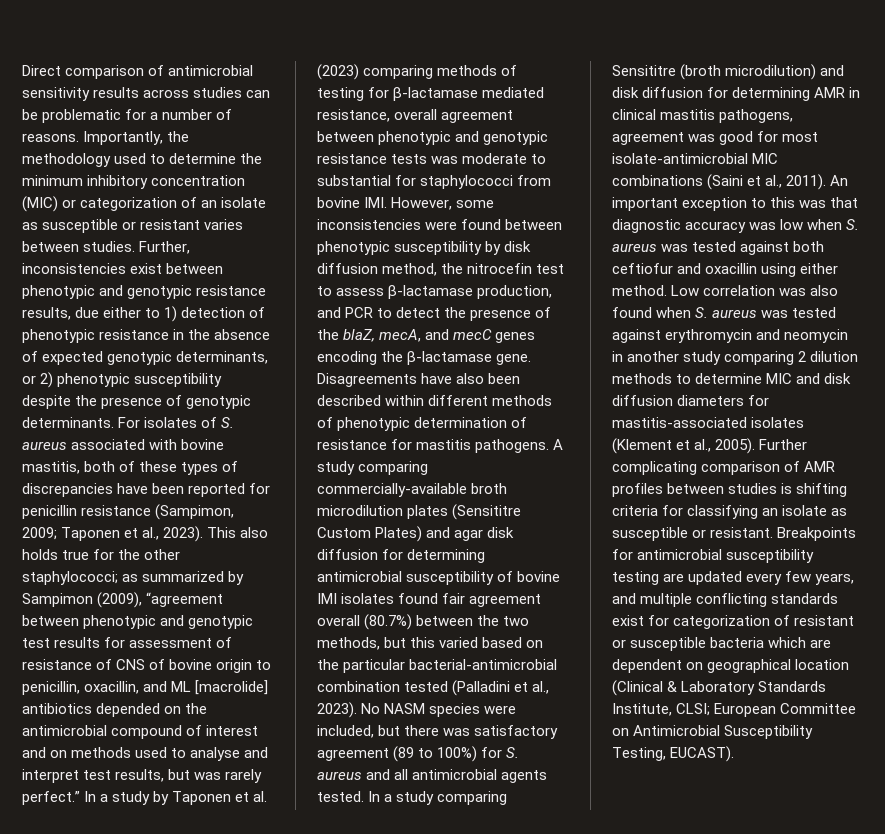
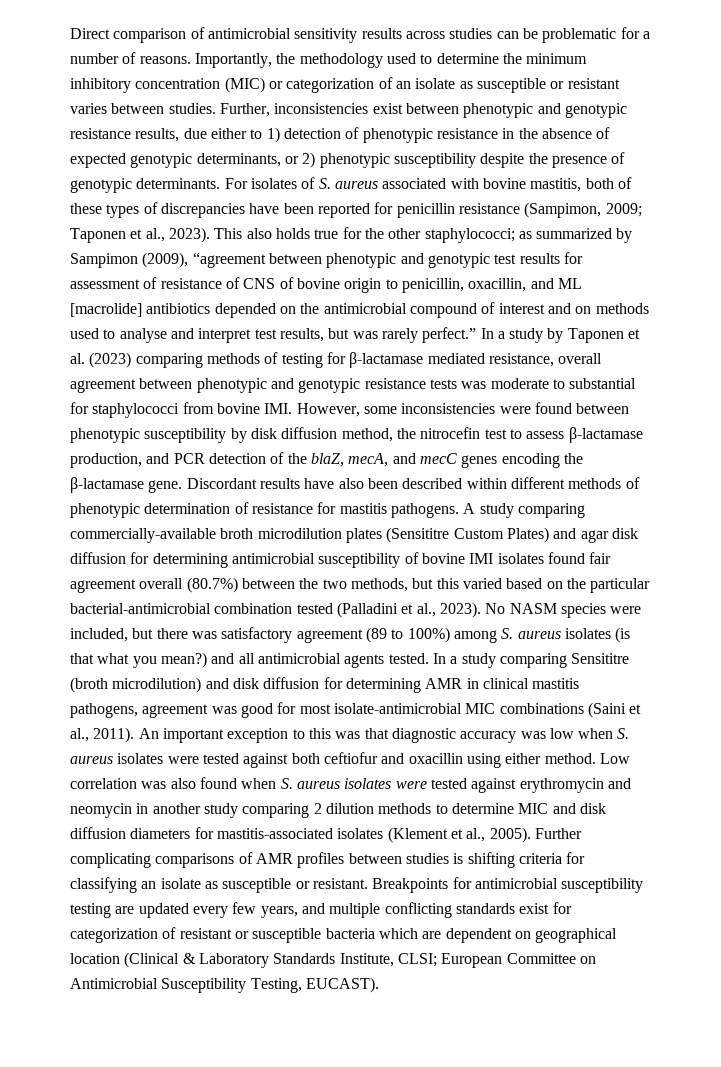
[377,307,532,321] to detect the presence -> [208,453,266,464] detection
[317,373,417,387] Disagreements -> [186,478,300,489] Discordant results
[481,747,520,758] [317,771,362,780] for S. aureus -> [453,627,631,643] [70,652,207,668] among S. aureus isolates (is that what you mean?)
[661,244,689,252] was -> [117,753,199,764] isolates were
[761,310,789,318] was -> [344,778,427,789] isolates were
[701,461,781,475] comparison -> [155,853,235,868] comparisons

